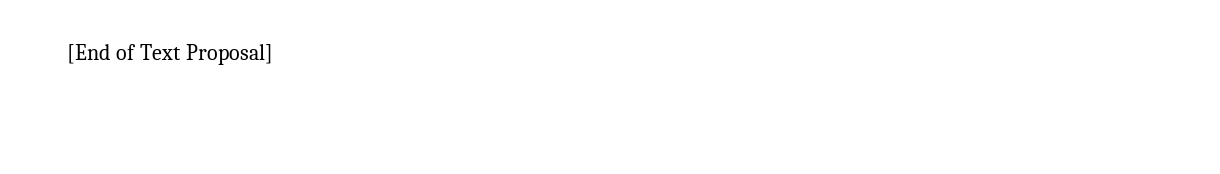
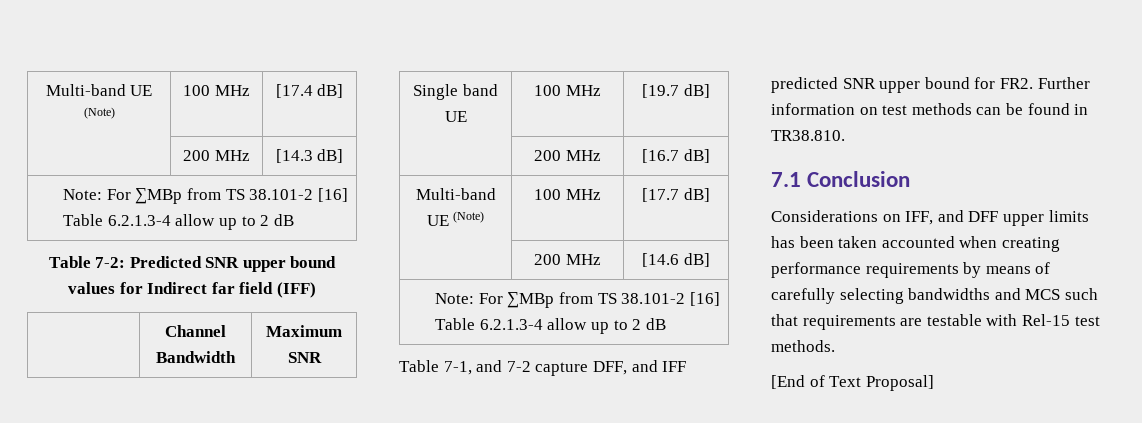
(67, 54) none -> [45,84,153,96] [83,107,115,119] [183,85,250,96] [275,84,344,98] [183,150,250,161] [275,149,344,163] [63,188,348,204] [63,214,294,230] [48,256,337,272] [68,282,316,298] [165,325,226,337] [156,351,236,363] [266,325,342,337] [287,352,322,363] [413,84,498,100] [444,111,467,122] [534,85,601,96] [642,84,710,98] [534,150,601,161] [642,149,710,163] [415,188,496,200] [426,211,485,226] [534,189,601,200] [642,188,710,202] [534,254,601,265] [642,253,710,267] [435,292,720,308] [435,318,666,334] [399,360,687,376] [771,77,1090,93] [771,103,1089,115] [771,130,845,141] [771,171,911,187] [771,210,1089,226] [771,236,1060,252] [771,262,1051,278] [771,288,1098,304] [771,314,1100,330] [771,340,835,352] Multi-band UE (Note) | 100 MHz | [17.4 dB] // | 200 MHz | [14.3 dB] // Note: For ∑MBp from TS 38.101-2 [16] Table 6.2.1.3-4 allow up to 2 dB // Table 7-2: Predicted SNR upper bound values for Indirect far field (IFF) // | Channel Bandwidth | Maximum SNR // Single band UE | 100 MHz | [19.7 dB] // | 200 MHz | [16.7 dB] // Multi-band UE (Note) | 100 MHz | [17.7 dB] // | 200 MHz | [14.6 dB] // Note: For ∑MBp from TS 38.101-2 [16] Table 6.2.1.3-4 allow up to 2 dB // Table 7-1, and 7-2 capture DFF, and IFF predicted SNR upper bound for FR2. Further information on test methods can be found in TR38.810. // 7.1 Conclusion // Considerations on IFF, and DFF upper limits has been taken accounted when creating performance requirements by means of carefully selecting bandwidths and MCS such that requirements are testable with Rel-15 test methods. //

